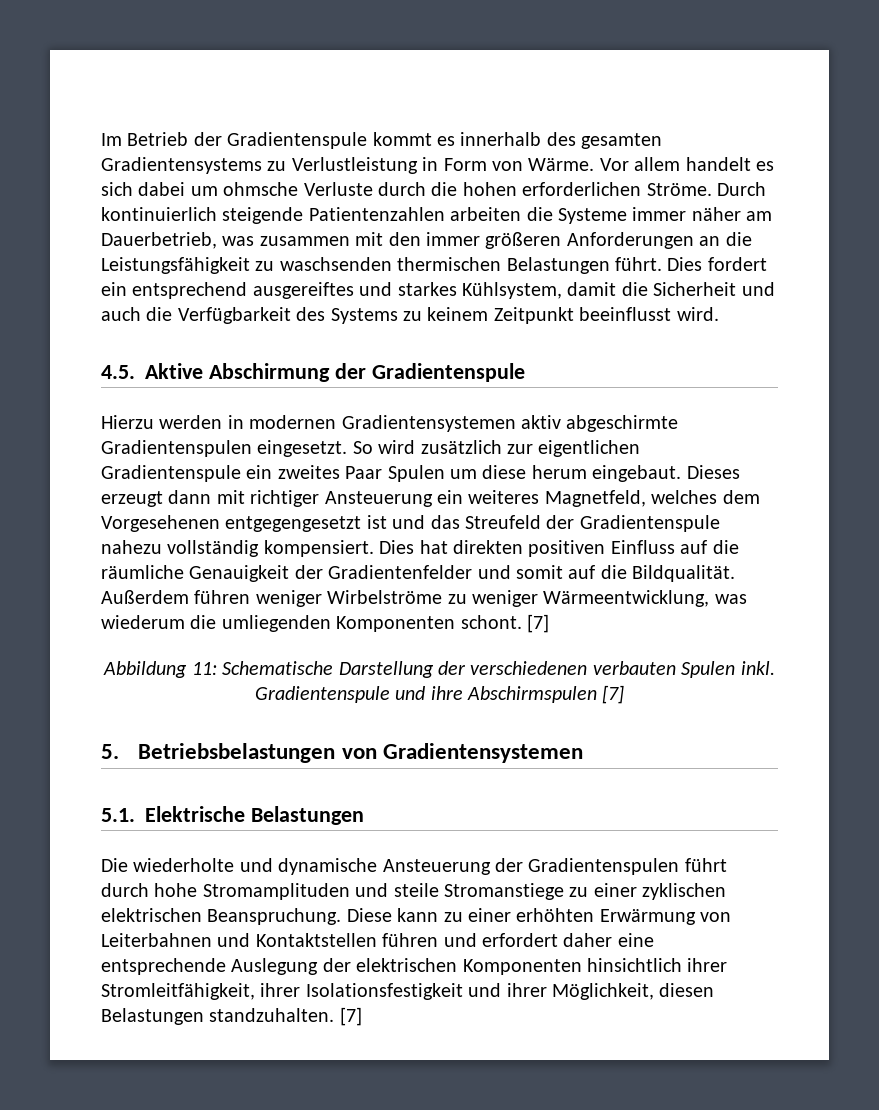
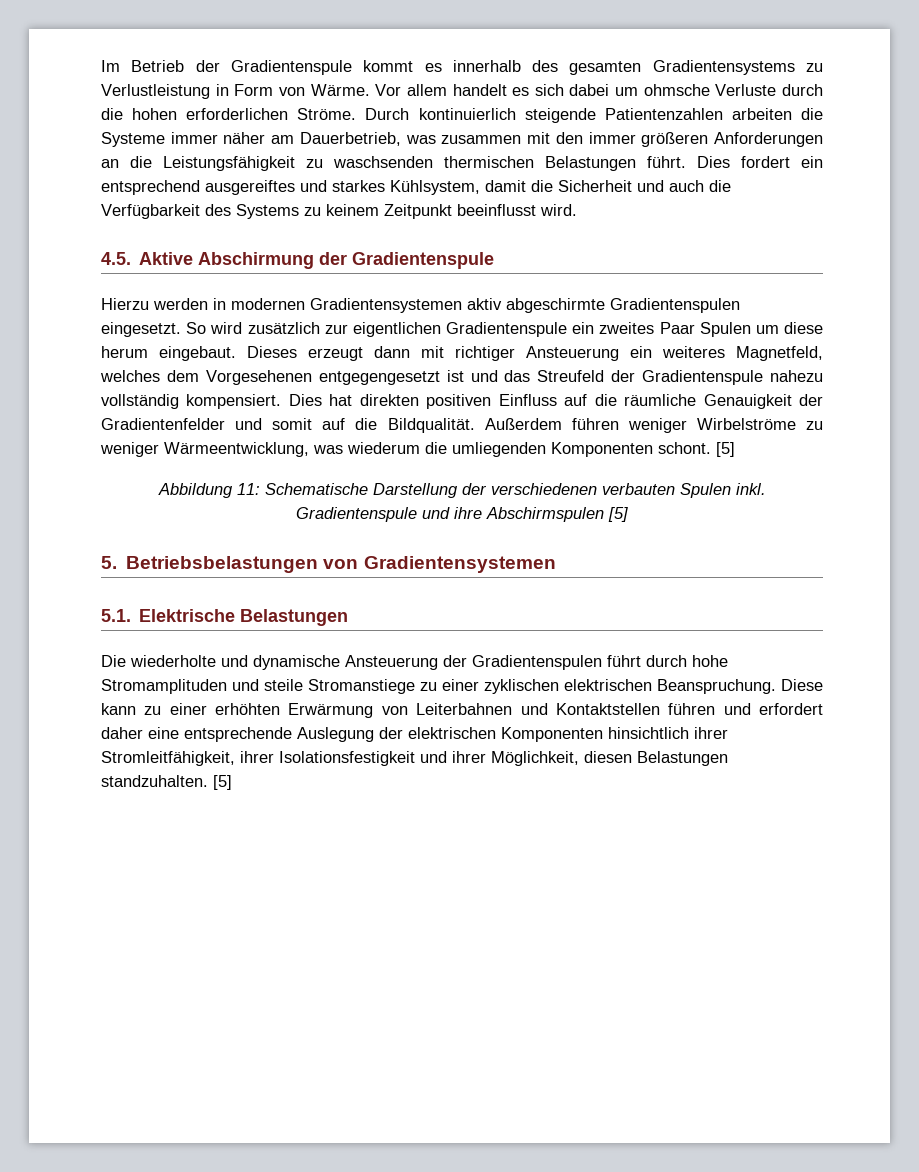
[527,614,549,633] [7] -> [716,442,735,457] [5]
[602,685,625,704] [7] -> [608,507,628,522] [5]
[339,1007,362,1026] [7] -> [213,775,232,790] [5]

